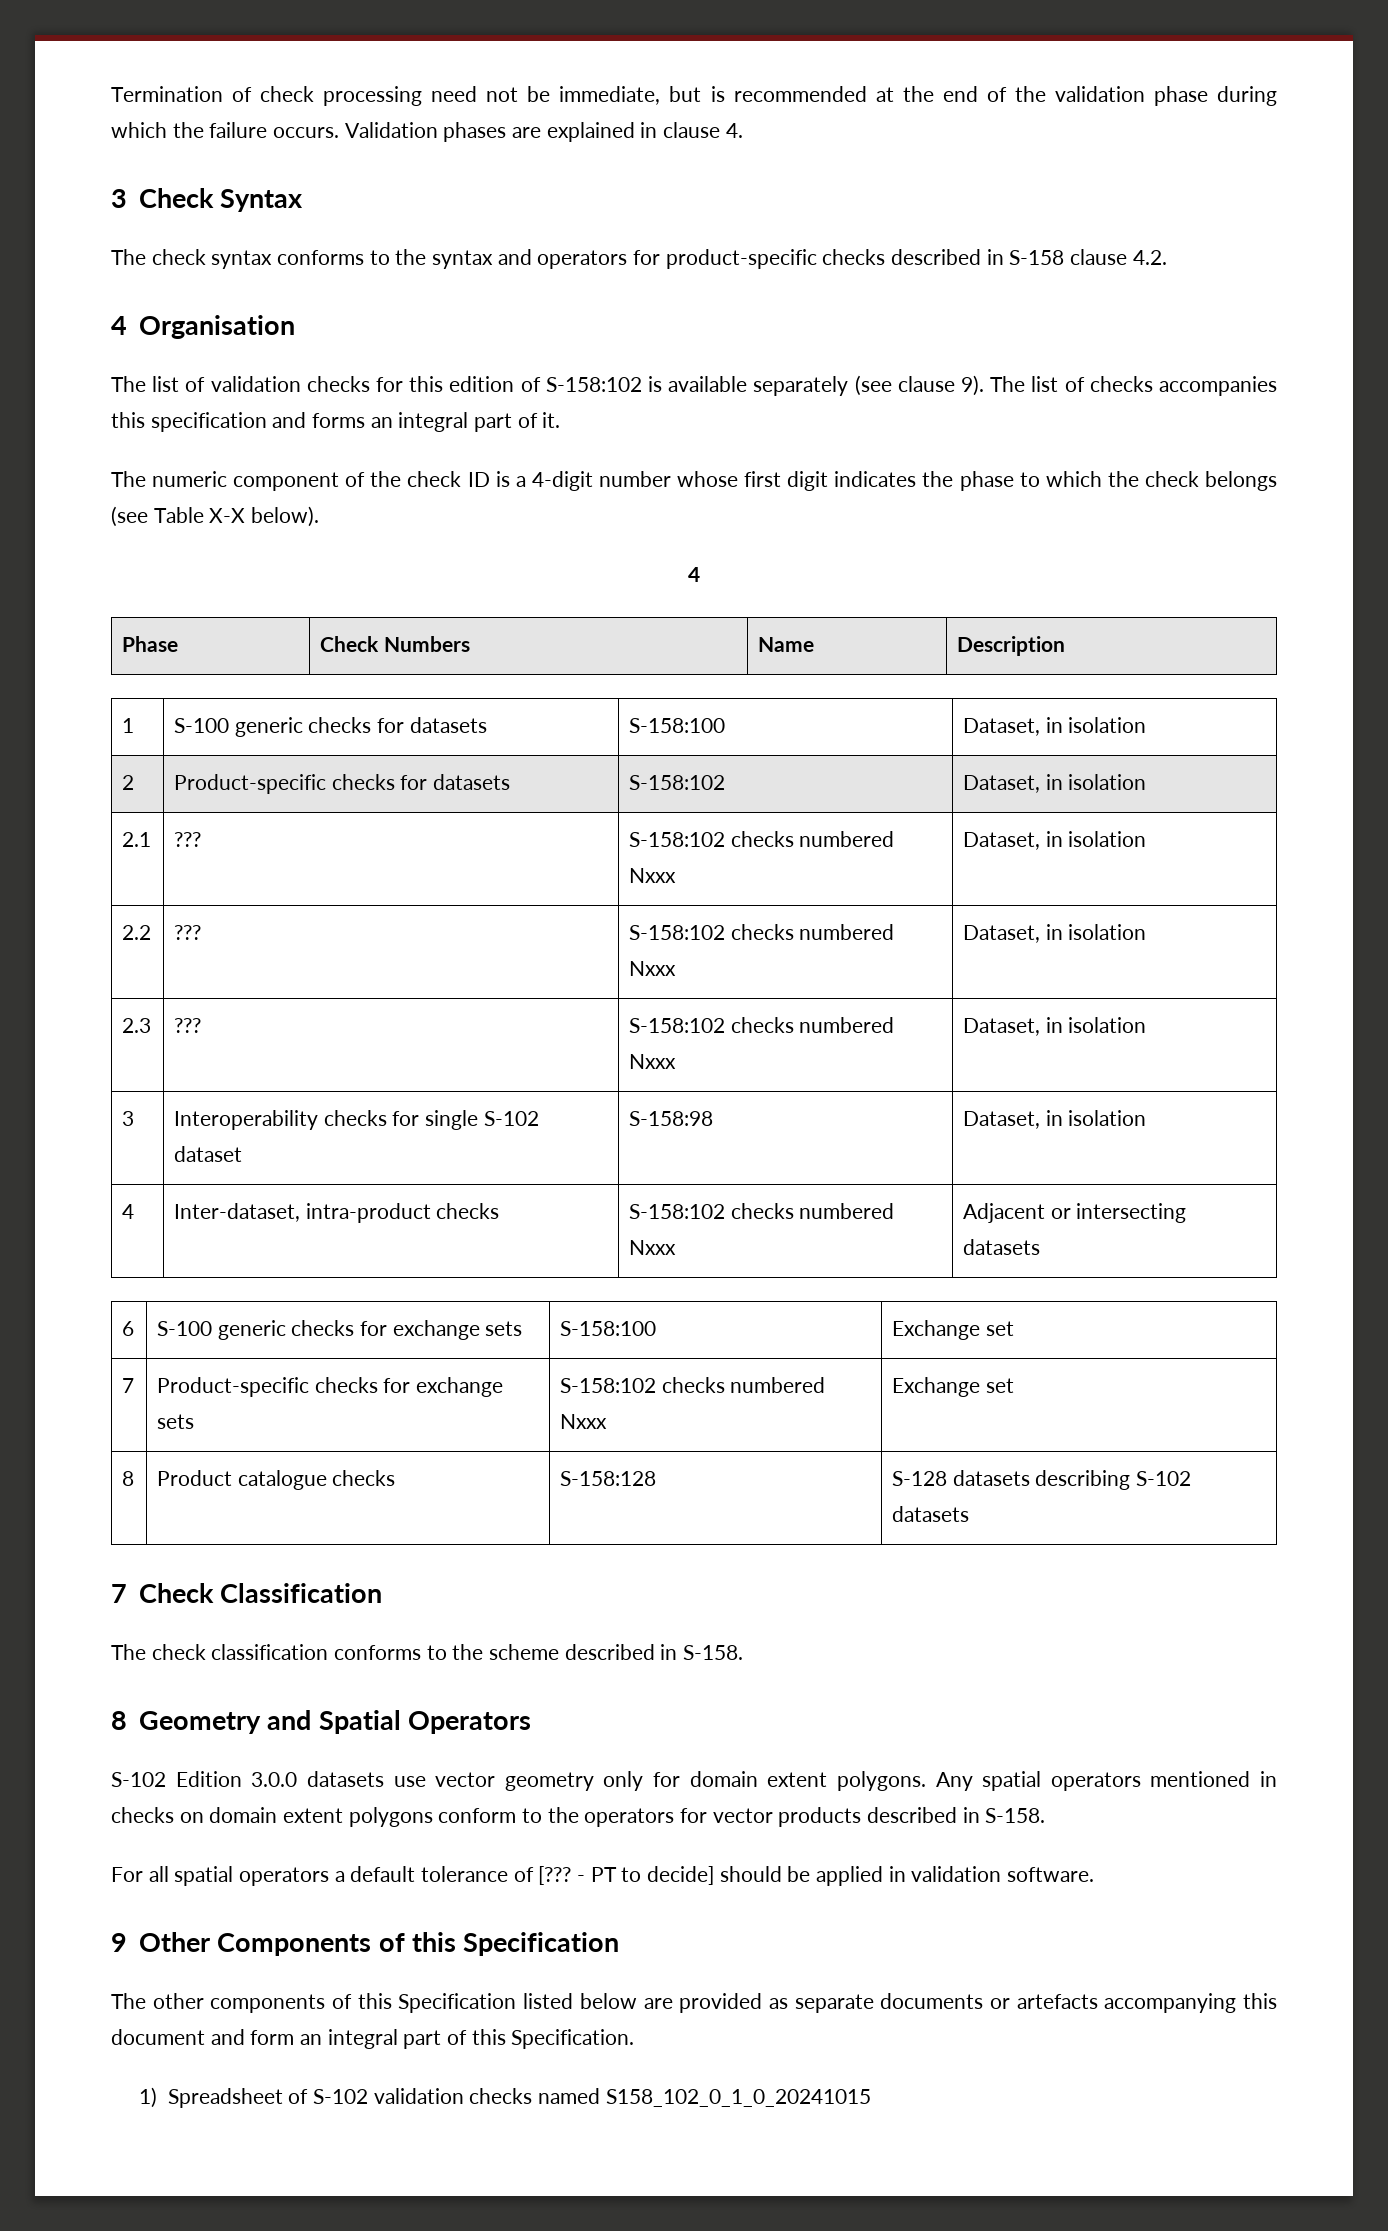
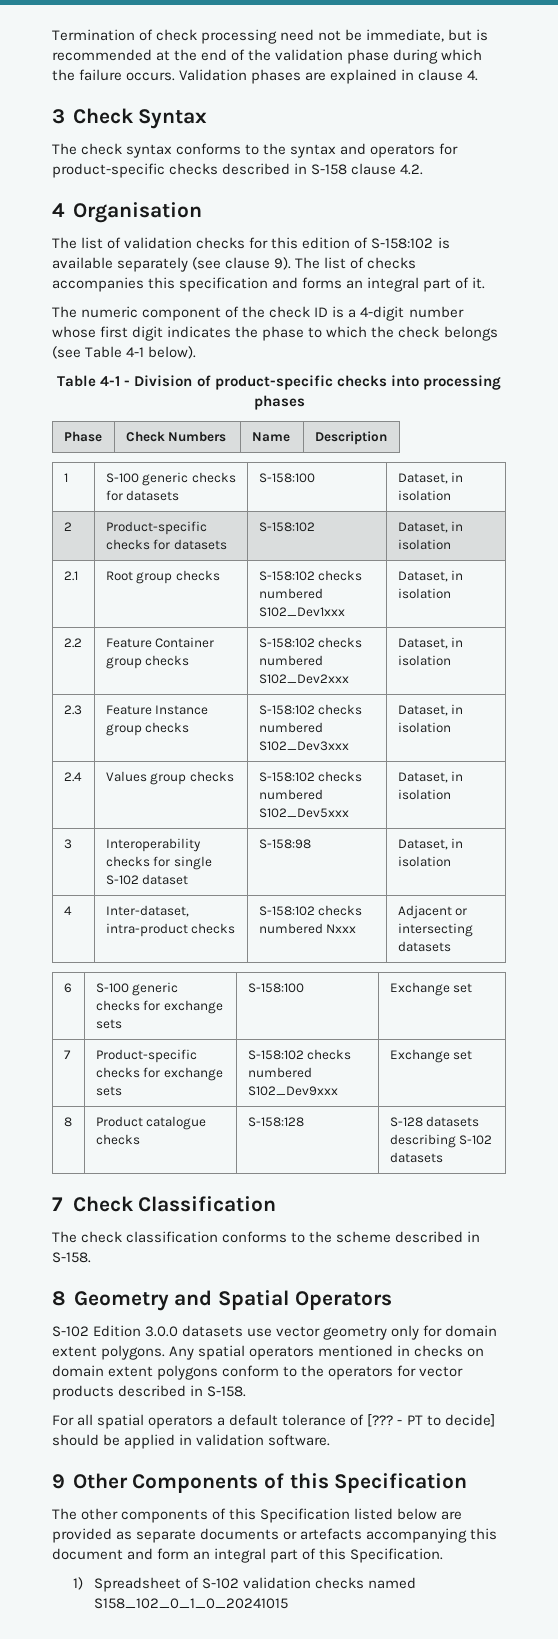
[209,508,246,523] X-X -> [126,347,145,357] 4-1
[688,567,700,582] 4 -> [57,375,501,390] [253,395,305,410] Table 4-1 - Division of product-specific checks into processing phases
[174,832,202,847] [629,831,895,847] [629,868,677,883] ??? | S-158:102 checks numbered Nxxx -> [105,570,221,584] [258,570,363,581] [258,588,323,599] [258,607,345,617] Root group checks | S-158:102 checks numbered S102_Dev1xxx
[174,925,202,940] [629,924,895,940] [629,961,677,976] ??? | S-158:102 checks numbered Nxxx -> [105,637,215,648] [105,655,190,669] [258,637,363,648] [258,655,323,666] [258,674,349,684] Feature Container group checks | S-158:102 checks numbered S102_Dev2xxx
[174,1018,202,1033] [629,1017,895,1033] [629,1054,677,1069] ??? | S-158:102 checks numbered Nxxx -> [105,705,209,715] [105,722,190,736] [258,704,363,715] [258,722,323,733] [258,741,349,751] [397,704,464,716] [397,722,451,733] [63,772,82,782] [105,771,235,785] [258,771,363,782] [258,789,323,800] [258,808,349,818] Feature Instance group checks | S-158:102 checks numbered S102_Dev3xxx | Dataset, in isolation // 2.4 | Values group checks | S-158:102 checks numbered S102_Dev5xxx
[560,1414,608,1429] Nxxx -> [247,1086,338,1096] S102_Dev9xxx

